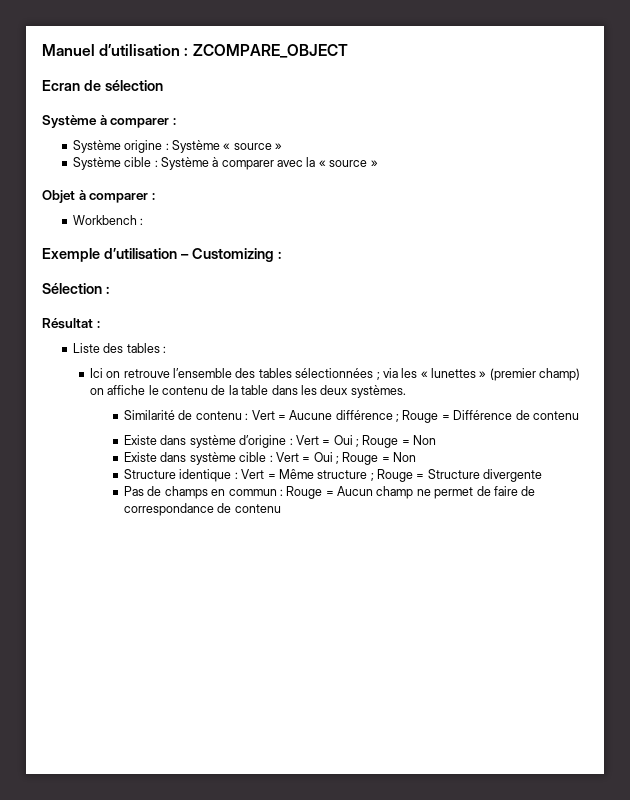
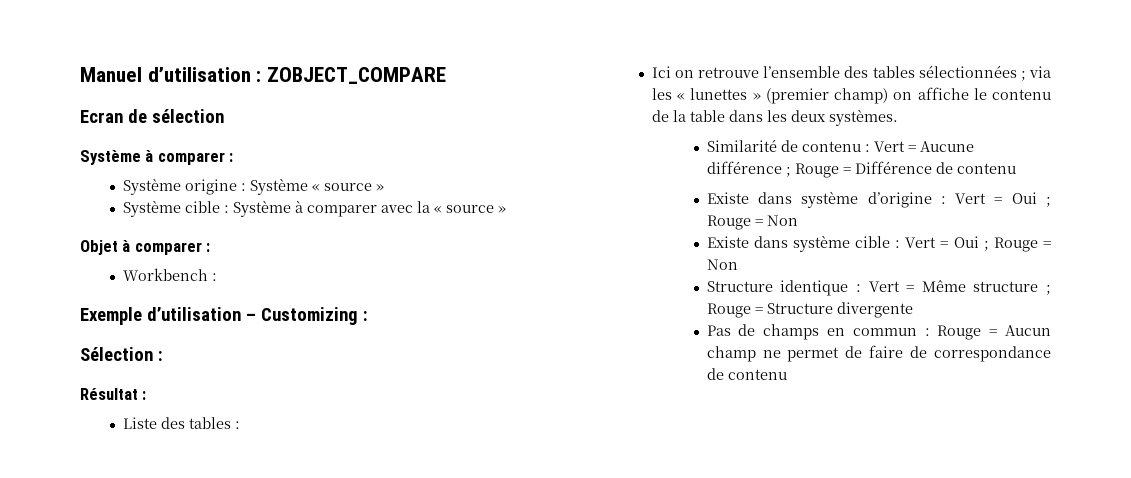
[192,44,348,58] ZCOMPARE_OBJECT -> [267,67,447,84] ZOBJECT_COMPARE

